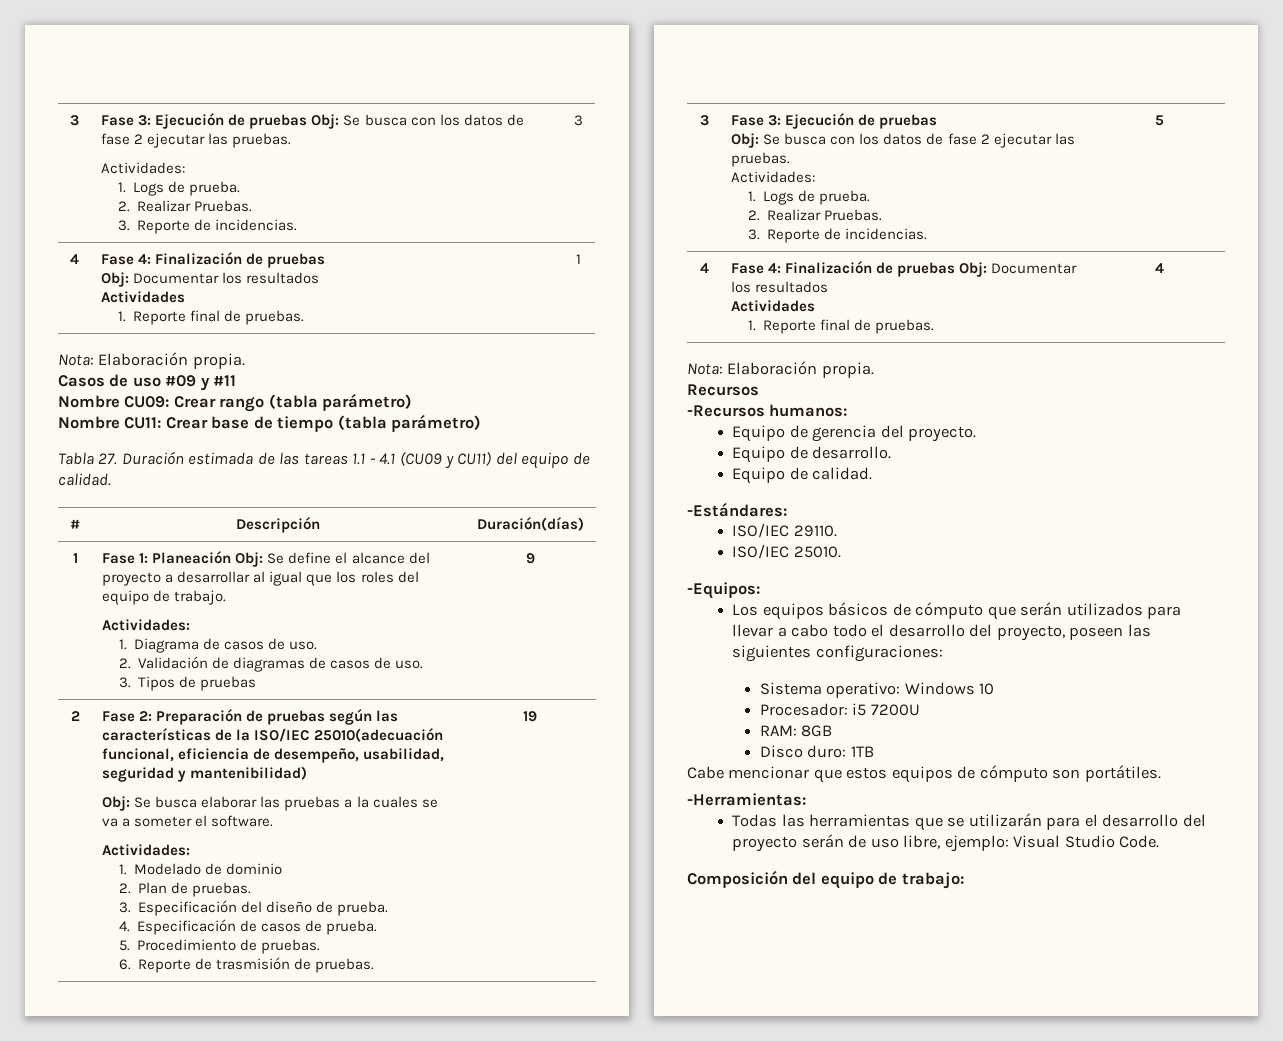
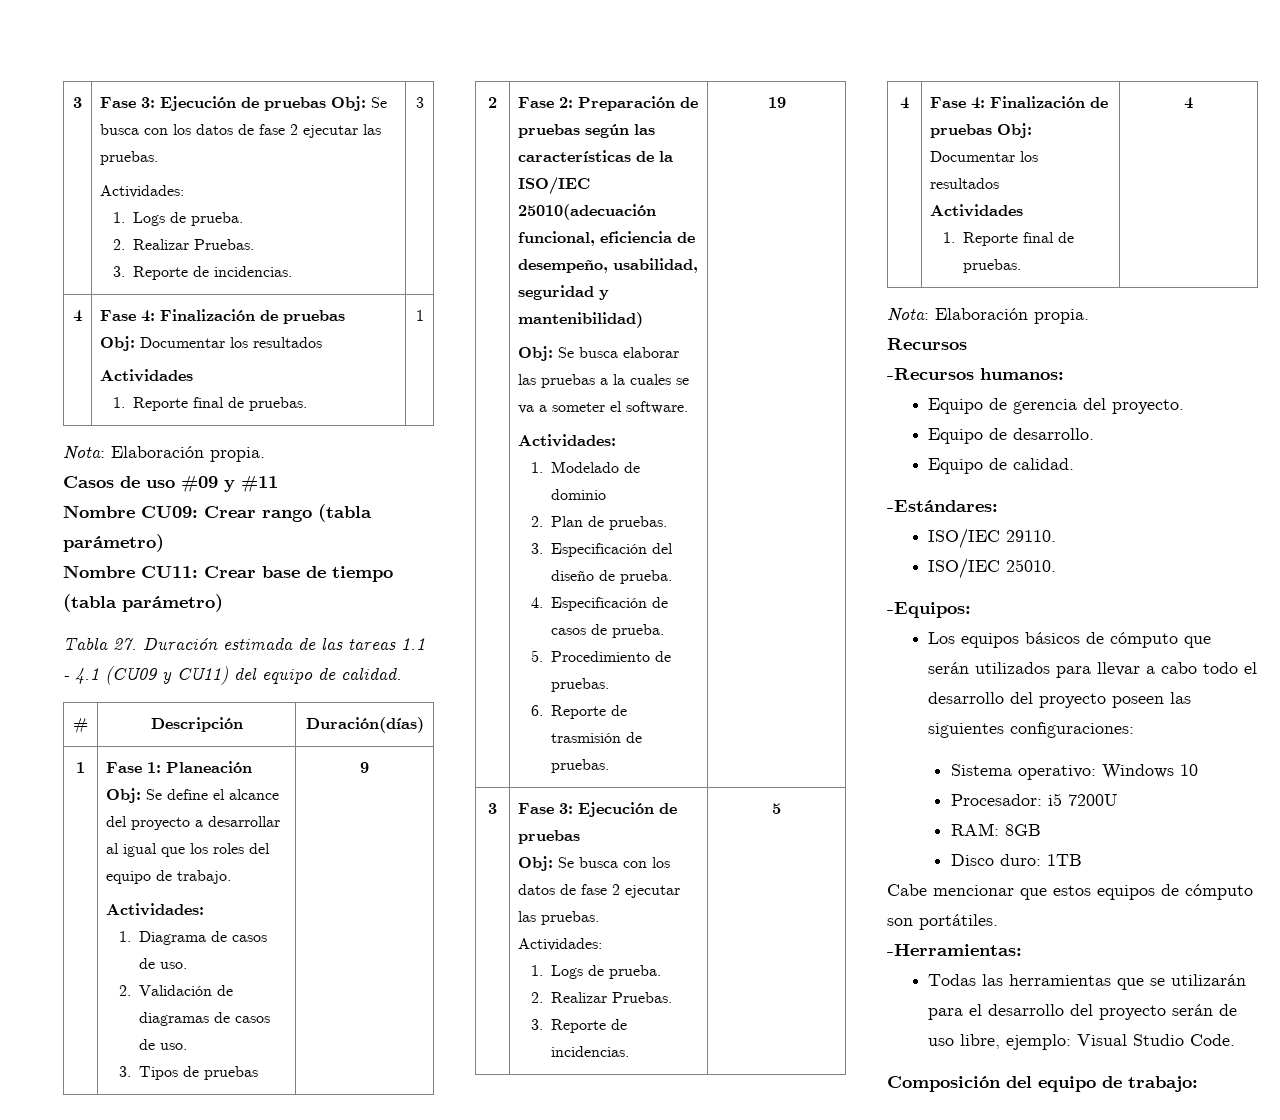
[996,625,1065,641] proyecto, -> [1039,693,1107,708] proyecto

